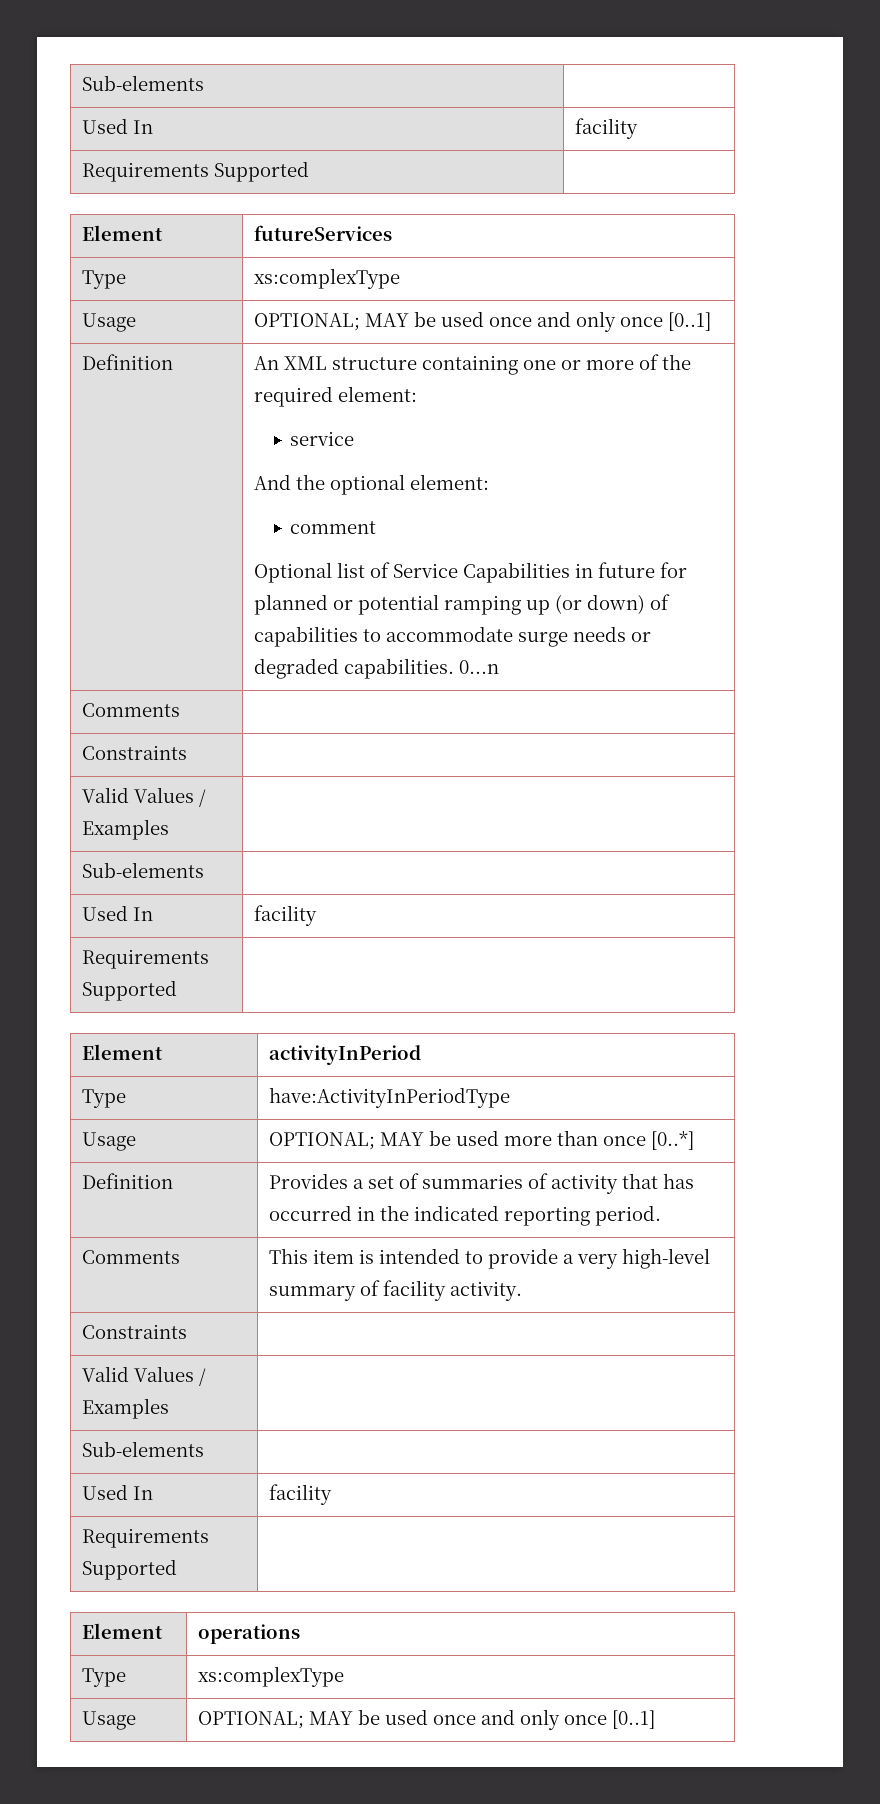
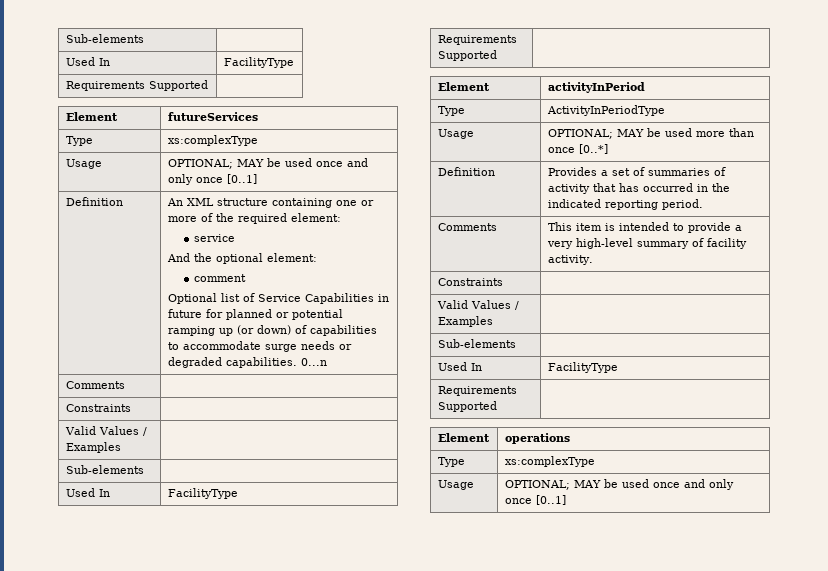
[82,75,205,91] [82,118,154,134] [575,118,639,139] Sub-elements | // Used In | facility -> [65,34,144,43] [65,57,110,66] [223,57,294,68] Sub-elements | // Used In | FacilityType
[254,905,318,926] facility -> [167,488,238,499] FacilityType
[269,1087,511,1108] have:ActivityInPeriodType -> [546,105,665,116] ActivityInPeriodType
[269,1484,333,1505] facility -> [547,362,618,373] FacilityType

